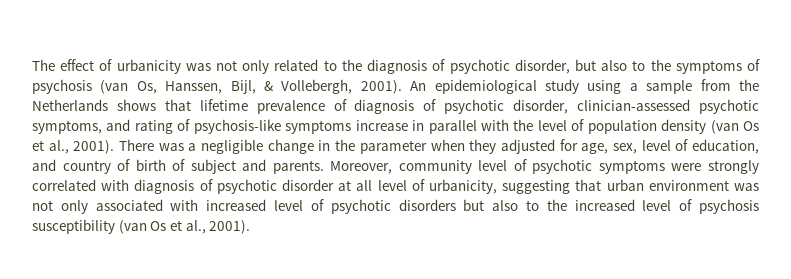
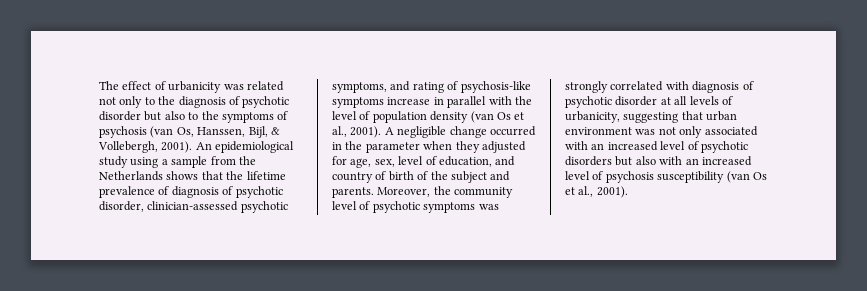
[216,59,319,74] not only related -> [246,81,284,91] [99,96,143,108] related not only
[514,59,570,74] disorder, -> [99,111,141,121] disorder
(191, 105) none -> [226,171,244,180] the
[119,139,197,151] There was a -> [384,127,394,135] A
(314, 146) none -> [489,126,536,136] occurred
(186, 165) none -> [430,171,448,180] the
(393, 167) none -> [433,186,451,195] the
[671,163,702,171] were -> [478,204,499,210] was
[377,180,407,191] level -> [689,96,719,105] levels
(199, 205) none -> [591,143,605,150] an
[525,199,567,211] to the -> [659,156,699,165] with an

